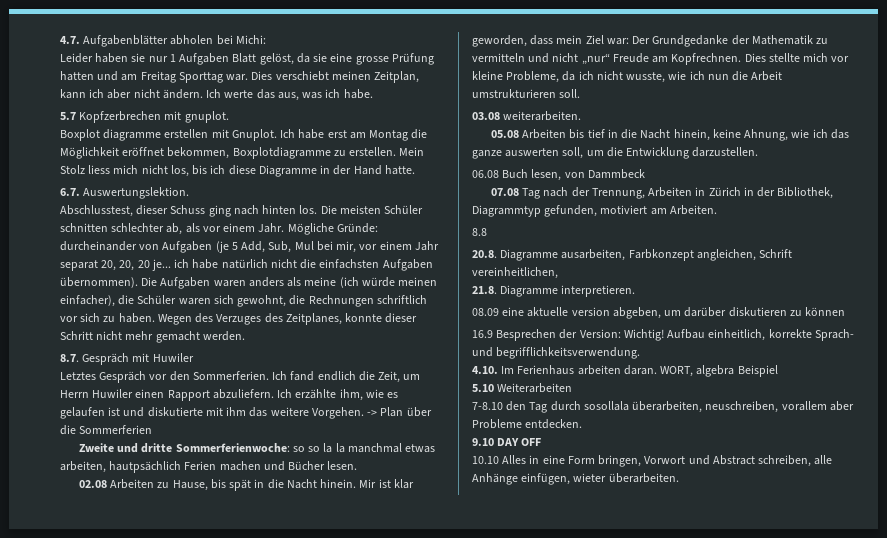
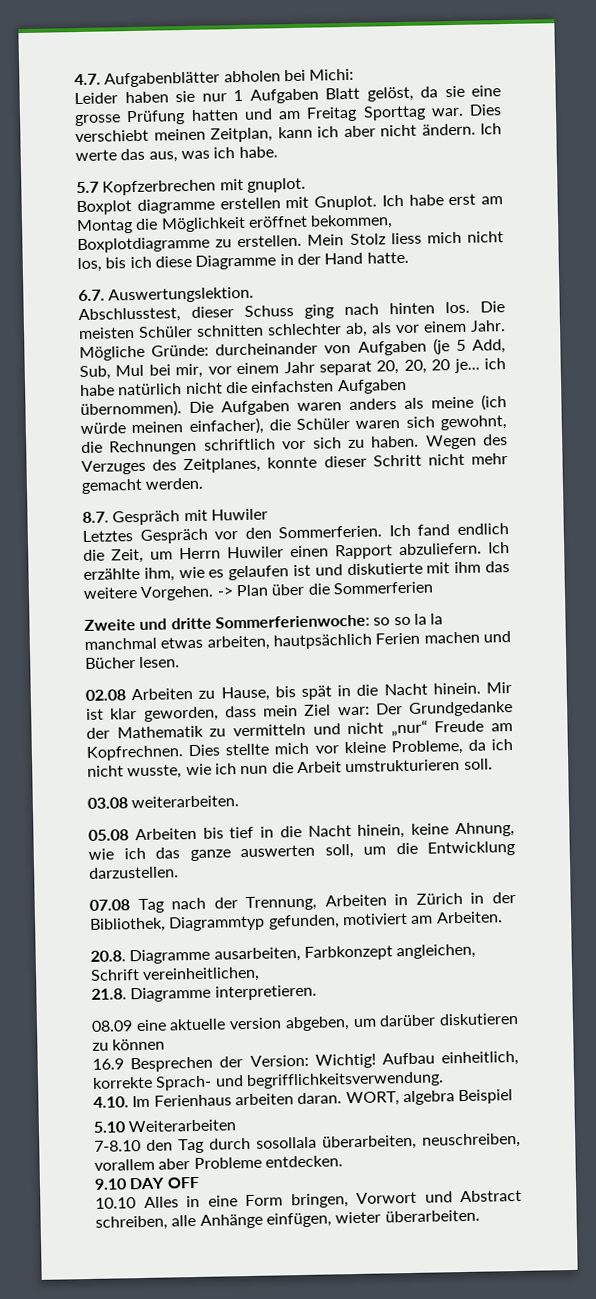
[472,169,645,181] // 06.08 Buch lesen, von Dammbeck -> (179, 872) none
[472,228,487,236] // 8.8 -> (503, 917) none

